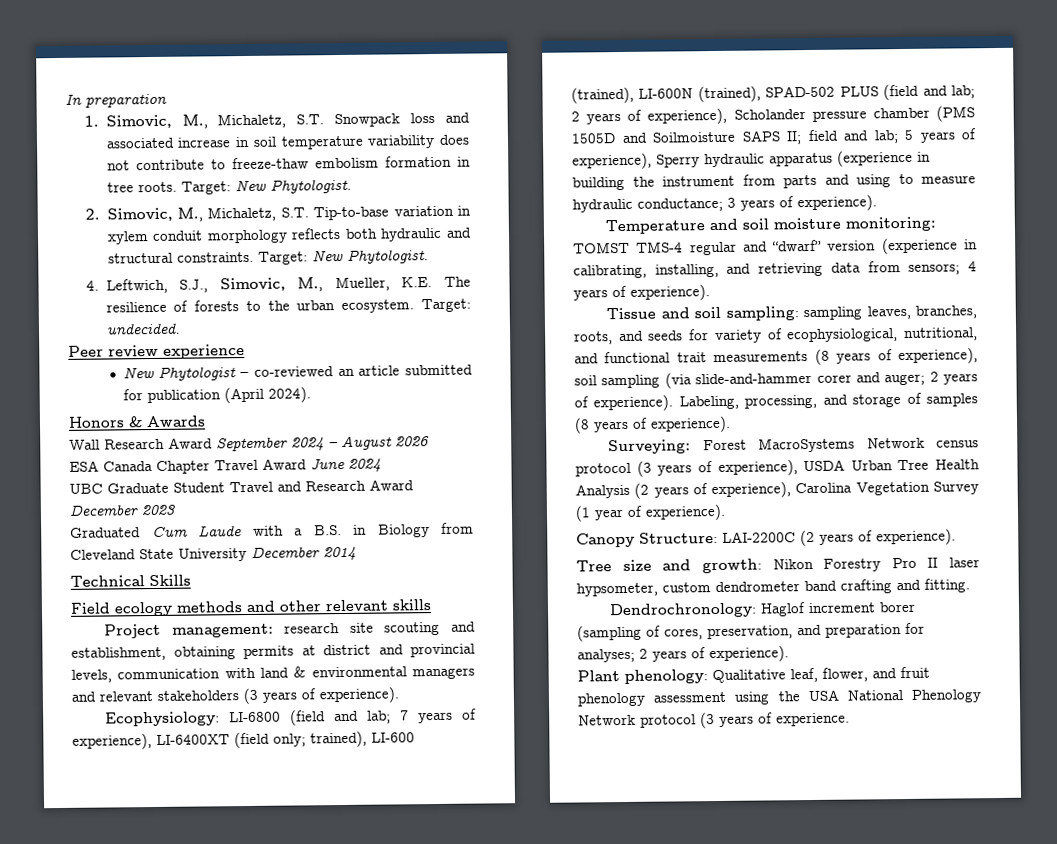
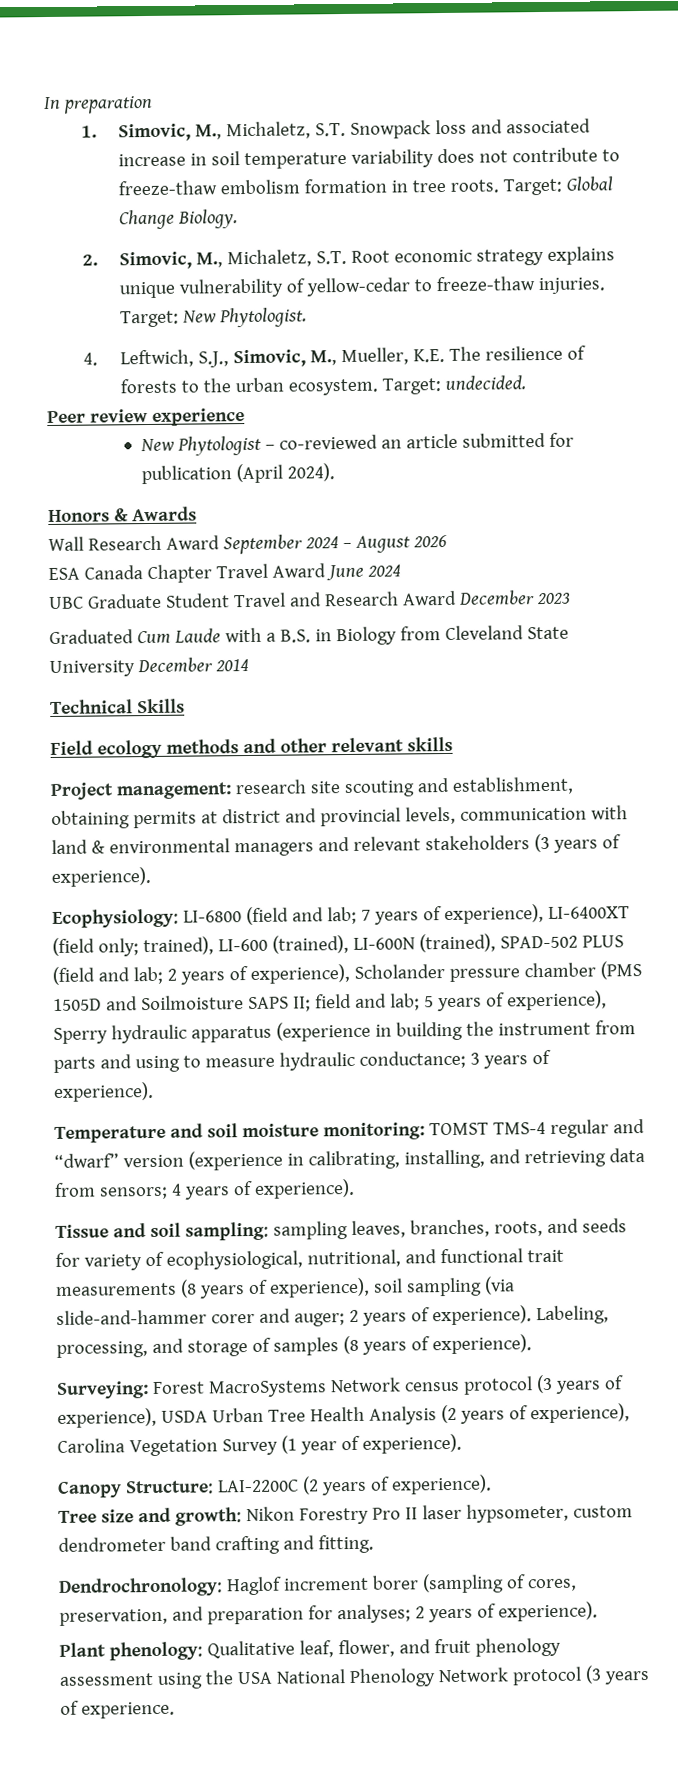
[234,178,352,194] New Phytologist. -> [565,176,613,191] [118,209,238,230] Global Change Biology.
[313,205,472,221] [106,227,472,245] [107,251,254,264] Tip-to-base variation in xylem conduit morphology reflects both hydraulic and structural constraints. -> [350,246,615,266] [118,276,605,299] Root economic strategy explains unique vulnerability of yellow-cedar to freeze-thaw injuries.

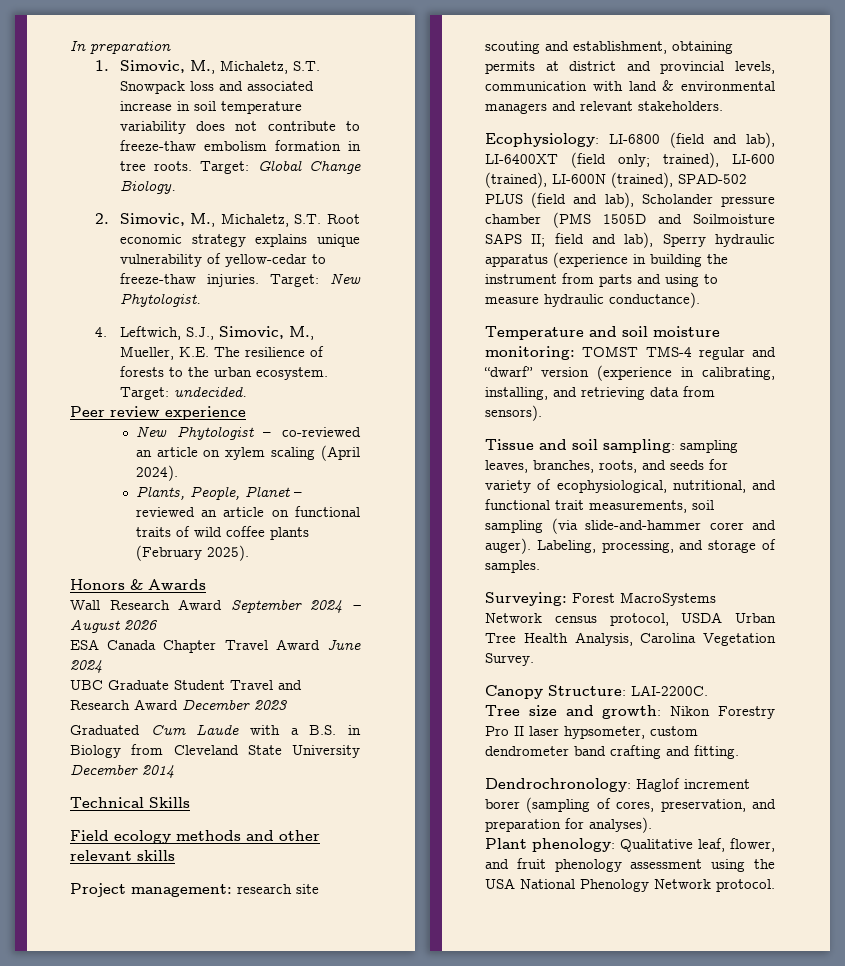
[462,432,575,448] [141,465,233,485] submitted for publication -> [203,447,316,460] on xylem scaling
(336, 472) none -> [135,486,302,500] [135,506,360,517] [135,526,309,540] [135,545,249,561] // Plants, People, Planet – reviewed an article on functional traits of wild coffee plants (February 2025).
[424,833,621,853] [51,866,151,887] stakeholders (3 years of experience). -> [638,101,723,111] stakeholders.
[326,904,544,925] lab; 7 years of experience), -> [746,132,775,148] lab),
[132,963,350,985] lab; 2 years of experience), -> [604,192,634,208] lab),
[389,990,607,1012] lab; 5 years of experience), -> [624,232,654,248] lab),
[358,1049,551,1069] [53,1081,154,1102] conductance; 3 years of experience). -> [609,292,700,308] conductance).
[99,1178,355,1200] sensors; 4 years of experience). -> [485,405,542,421] sensors).
[55,1277,370,1299] measurements (8 years of experience), -> [589,500,687,513] measurements,
[293,1305,532,1327] auger; 2 years of experience). -> [485,538,531,554] auger).
[272,1334,532,1356] samples (8 years of experience). -> [485,560,540,573] samples.
[462,1374,624,1395] [57,1403,630,1428] [57,1433,462,1457] [57,1474,492,1498] protocol (3 years of experience), USDA Urban Tree Health Analysis (2 years of experience), Carolina Vegetation Survey (1 year of experience). // Canopy Structure: LAI-2200C (2 years of experience). -> [609,612,776,626] [485,632,776,646] [485,653,534,666] [485,685,708,699] protocol, USDA Urban Tree Health Analysis, Carolina Vegetation Survey. // Canopy Structure: LAI-2200C.
[336,1601,598,1624] analyses; 2 years of experience). -> [589,817,652,833] analyses).
[511,1665,650,1686] [60,1700,175,1719] protocol (3 years of experience. -> [716,879,775,892] protocol.

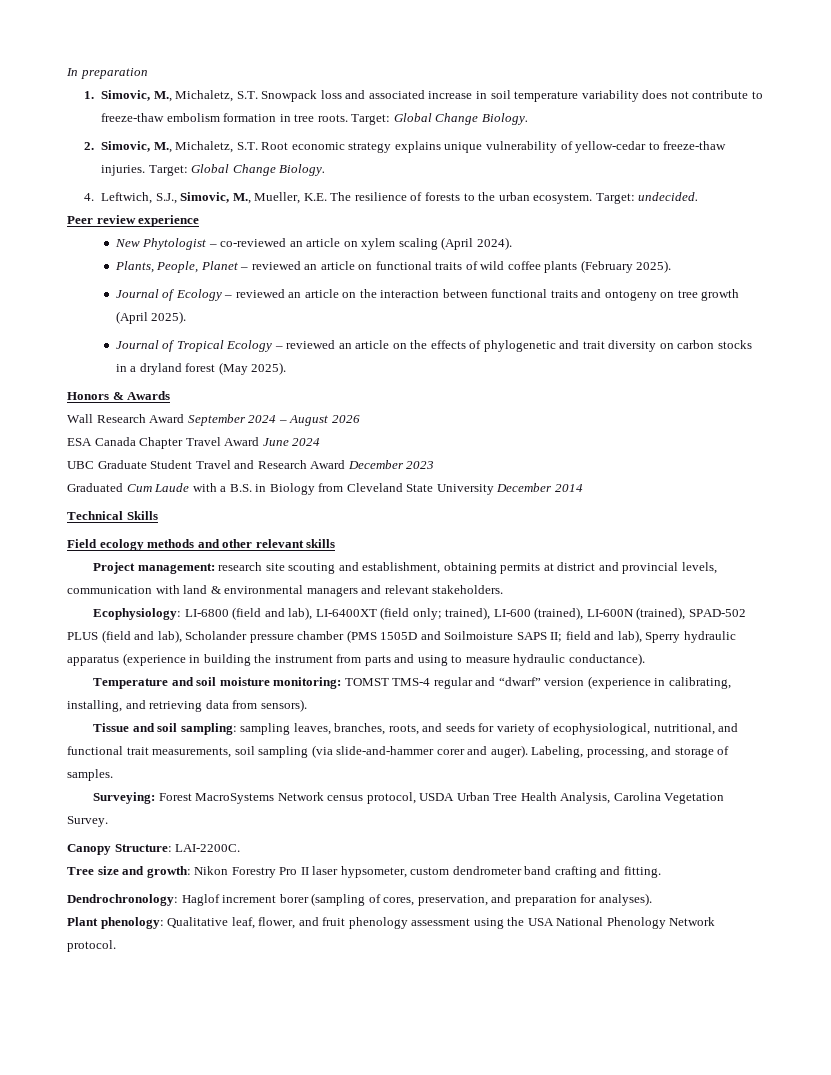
[330,273,361,284] [119,293,201,307] New Phytologist. -> [191,164,326,176] Global Change Biology.
(249, 553) none -> [115,289,740,301] [115,311,187,324] [115,340,752,352] [115,362,287,375] // Journal of Ecology – reviewed an article on the interaction between functional traits and ontogeny on tree growth (April 2025). // Journal of Tropical Ecology – reviewed an article on the effects of phylogenetic and trait diversity on carbon stocks in a dryland forest (May 2025).

